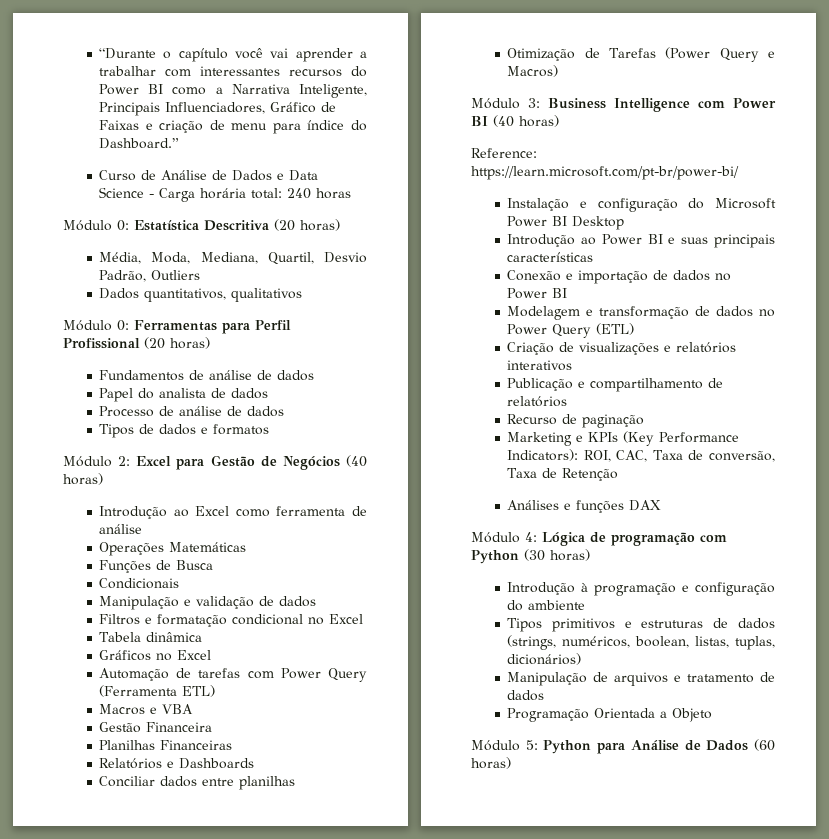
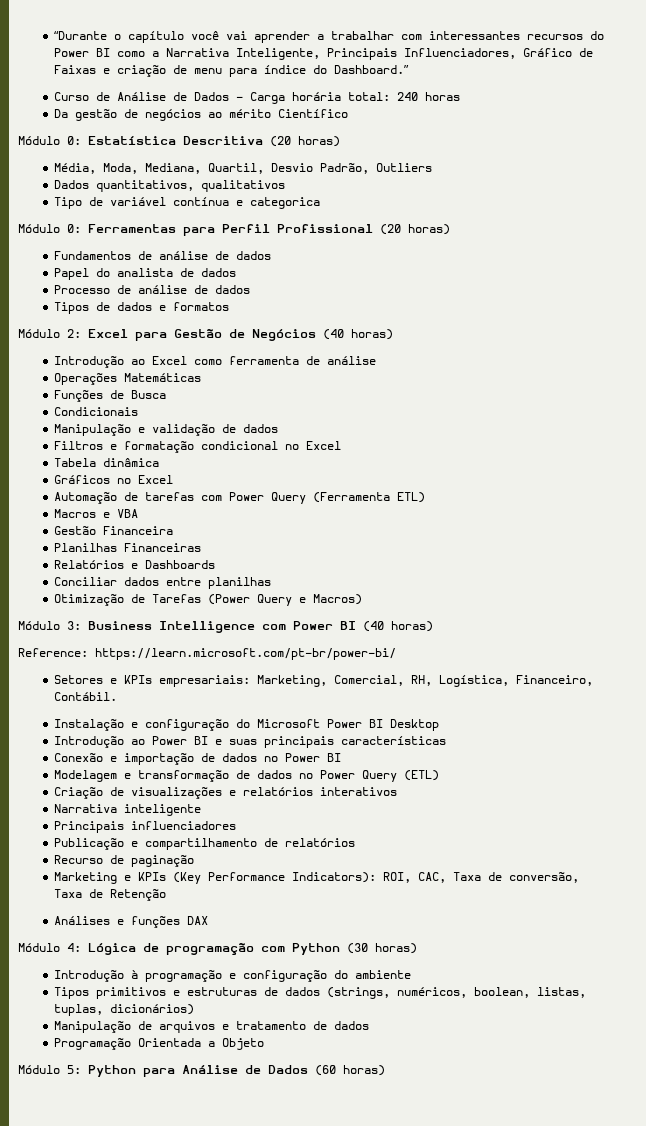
[277,170,319,181] [99,187,145,198] e Data Science -> (230, 96) none
(352, 193) none -> [54,109,349,121] // Da gestão de negócios ao mérito Científico
(303, 295) none -> [54,197,321,209] // Tipo de variável contínua e categorica
(739, 173) none -> [54,675,594,687] [54,692,118,701] // Setores e KPIs empresariais: Marketing, Comercial, RH, Logística, Financeiro, Contábil.
(573, 365) none -> [54,804,202,816] [54,821,237,833] // Narrativa inteligente // Principais influenciadores

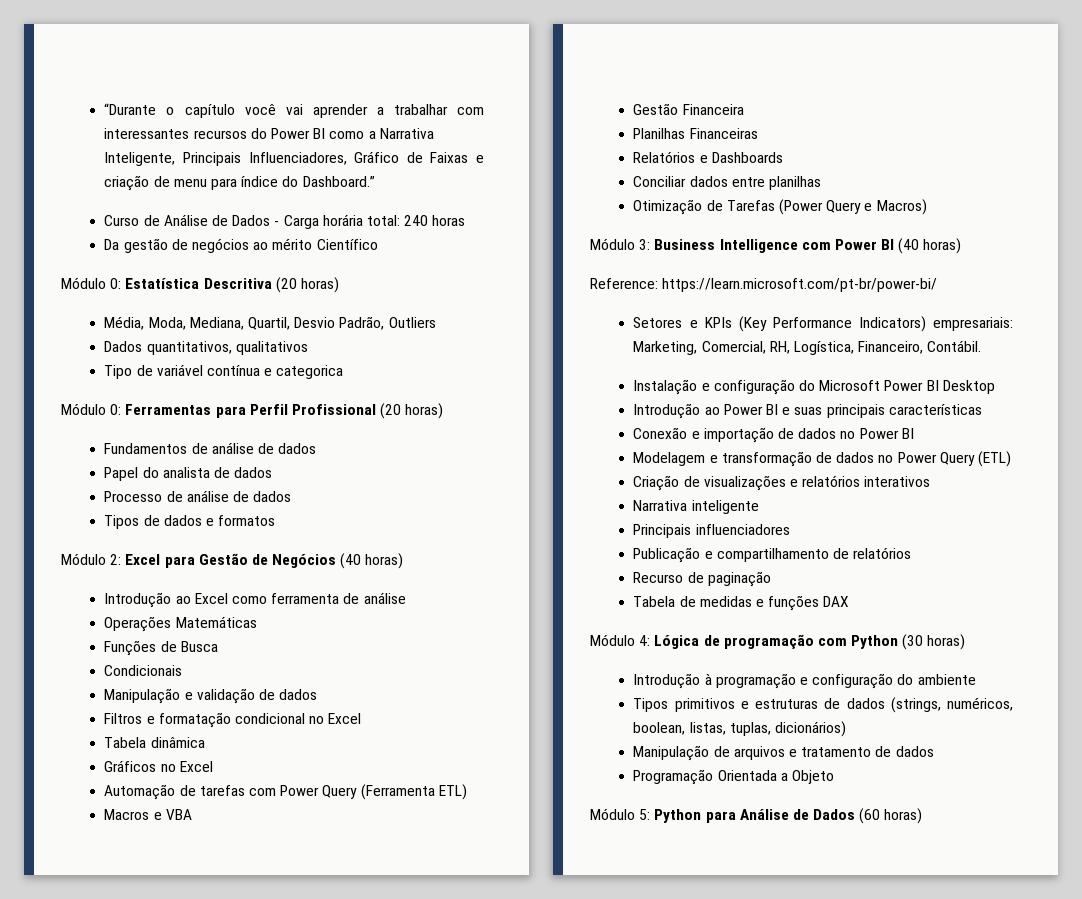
(153, 679) none -> [738,316,926,332] (Key Performance Indicators)
[54,872,580,884] [54,889,167,901] [54,916,111,925] Marketing e KPIs (Key Performance Indicators): ROI, CAC, Taxa de conversão, Taxa de Retenção // Análises -> [633,596,752,607] Tabela de medidas

